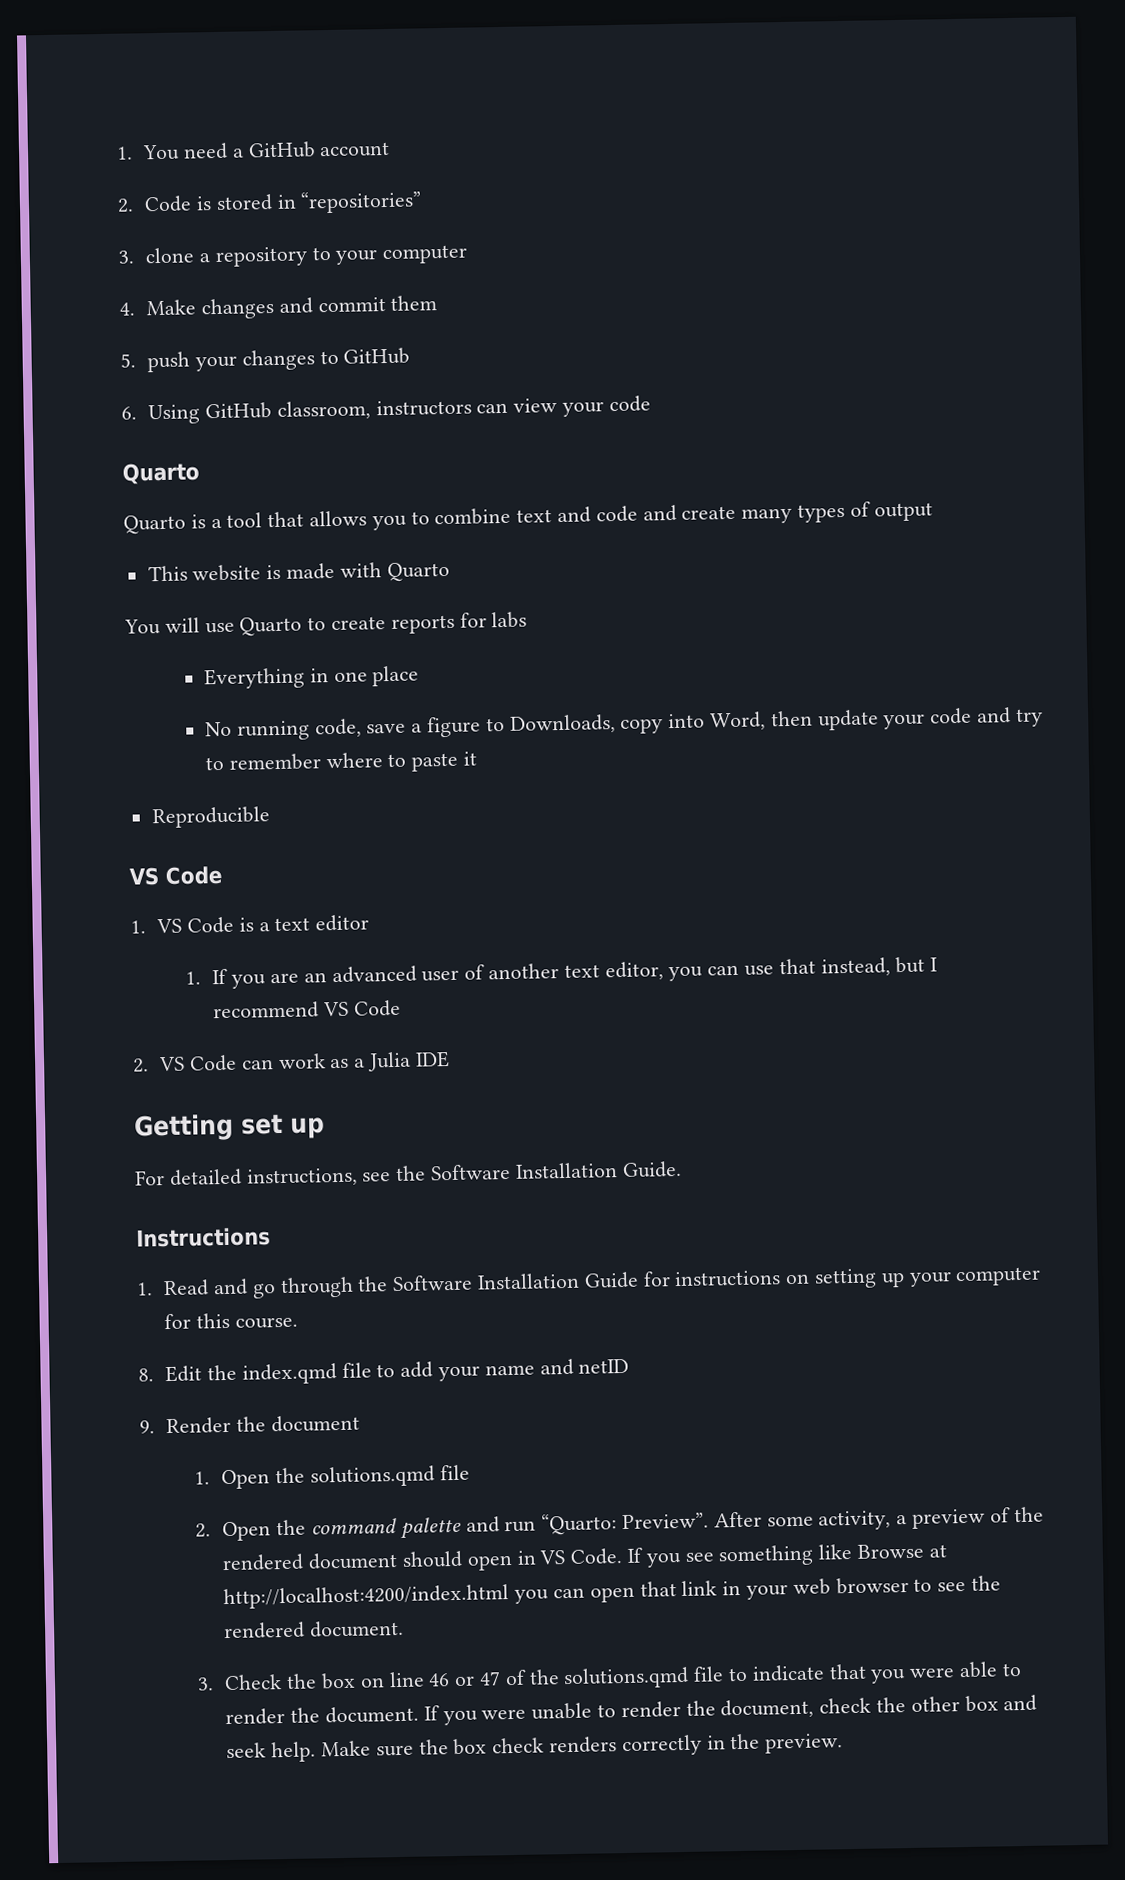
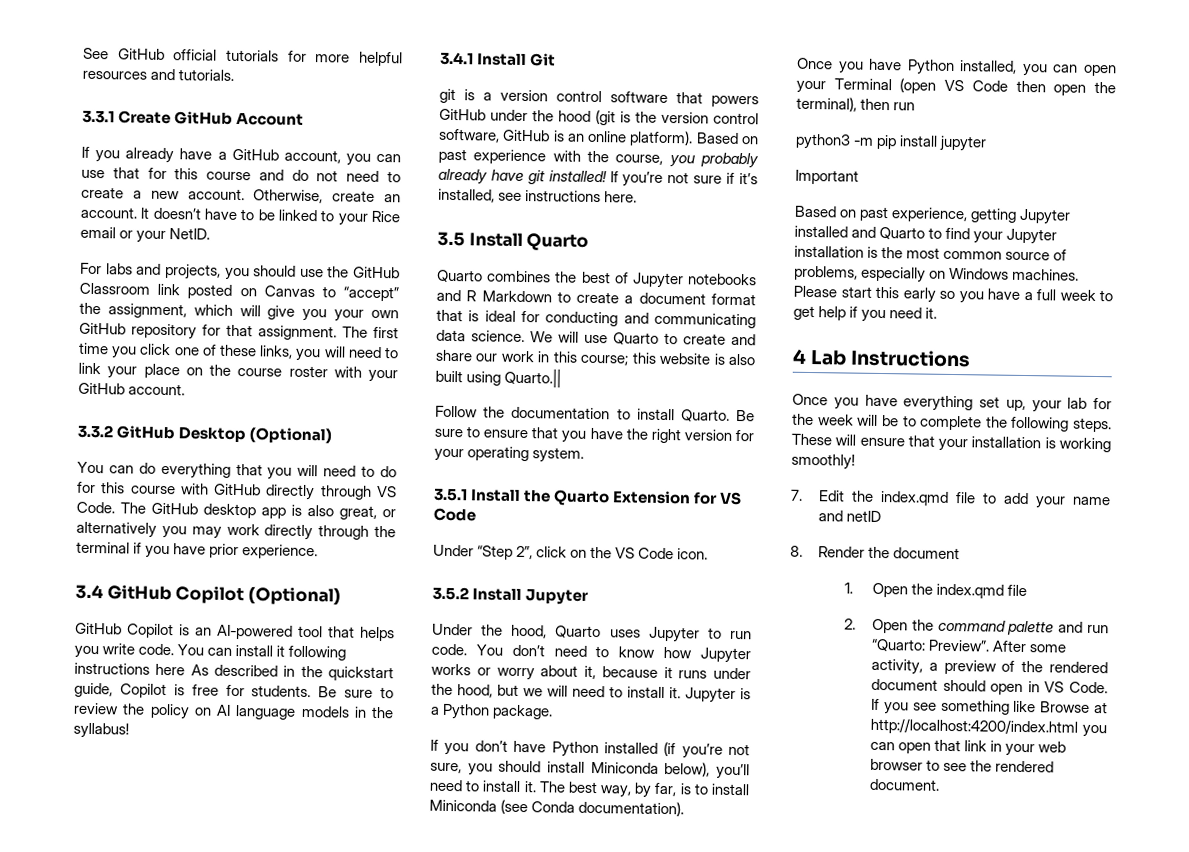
[116,141,391,161] [117,190,423,214] [118,244,469,268] [119,295,438,320] [120,347,411,373] [121,395,651,425] [122,462,200,485] [123,501,933,535] [147,561,450,583] [124,619,161,635] 1. You need a GitHub account // 2. Code is stored in “repositories” // 3. clone a repository to your computer // 4. Make changes and commit them // 5. push your changes to GitHub // 6. Using GitHub classroom, instructors can view your code // Quarto // Quarto is a tool that allows you to combine text and code and create many types of output // This website is made with Quarto // You -> [83,47,403,67] [82,68,235,81] [82,110,305,126] [81,146,401,166] [81,167,401,183] [81,186,401,204] [80,206,401,226] [80,226,211,244] [80,262,400,281] [79,282,399,302] [79,302,399,322] [79,322,399,341] [78,342,399,362] [78,362,398,383] [78,382,186,396] [77,424,333,444] [77,461,398,480] [77,481,397,501] [76,501,396,520] [76,521,396,541] [76,541,319,560] [75,584,341,606] [75,622,395,642] [74,643,347,661] [74,662,394,682] [74,682,394,699] [73,702,394,720] [73,722,129,739] [440,51,557,67] [439,88,759,108] [439,108,759,126] [438,128,759,147] [438,148,759,169] [438,168,758,187] [438,188,638,203] [437,231,590,251] [436,269,757,289] [436,289,756,306] [436,309,756,329] [436,329,553,343] See GitHub official tutorials for more helpful resources and tutorials. // 3.3.1 Create GitHub Account // If you already have a GitHub account, you can use that for this course and do not need to create a new account. Otherwise, create an account. It doesn’t have to be linked to your Rice email or your NetID. // For labs and projects, you should use the GitHub Classroom link posted on Canvas to “accept” the assignment, which will give you your own GitHub repository for that assignment. The first time you click one of these links, you will need to link your place on the course roster with your GitHub account. // 3.3.2 GitHub Desktop (Optional) // You can do everything that you will need to do for this course with GitHub directly through VS Code. The GitHub desktop app is also great, or alternatively you may work directly through the terminal if you have prior experience. // 3.4 GitHub Copilot (Optional) // GitHub Copilot is an AI-powered tool that helps you write code. You can install it following instructions here As described in the quickstart guide, Copilot is free for students. Be sure to review the policy on AI language models in the syllabus! // 3.4.1 Install Git // git is a version control software that powers GitHub under the hood (git is the version control software, GitHub is an online platform). Based on past experience with the course, you probably already have git installed! If you’re not sure if it’s installed, see instructions here. // 3.5 Install Quarto // Quarto combines the best of Jupyter notebooks and R Markdown to create a document format that is ideal for conducting and communicating data science. We
[390,611,528,634] [203,665,420,690] [204,707,1043,741] [204,751,477,772] [151,806,270,829] [129,865,222,886] [130,914,370,934] [185,956,939,989] [213,999,401,1020] [133,1051,450,1073] [134,1113,325,1142] [134,1160,682,1187] [136,1227,271,1248] [136,1266,1042,1299] [164,1312,298,1330] [138,1368,154,1382] reports for labs // Everything in one place // No running code, save a figure to Downloads, copy into Word, then update your code and try to remember where to paste it // Reproducible // VS Code // 1. VS Code is a text editor // 1. If you are an advanced user of another text editor, you can use that instead, but I recommend VS Code // 2. VS Code can work as a Julia IDE // Getting set up // For detailed instructions, see the Software Installation Guide. // Instructions // 1. Read and go through the Software Installation Guide for instructions on setting up your computer for this course. // 8. -> [731,333,756,346] [435,349,756,366] [435,368,562,388] [435,405,755,422] [434,426,754,444] [434,446,585,463] [433,488,743,507] [433,507,476,522] [433,544,709,560] [432,586,590,605] [432,623,752,643] [431,643,751,664] [431,663,751,681] [431,683,751,703] [430,703,554,720] [430,739,750,759] [430,760,750,780] [429,779,750,798] [429,799,685,817] [797,57,1117,77] [796,78,1116,96] [796,96,916,112] [795,133,988,152] [795,169,859,185] [794,205,1072,225] [794,225,1058,245] [794,245,1068,261] [794,265,1080,283] [793,285,1113,304] [793,305,938,323] [792,348,972,368] [792,393,1112,413] [792,413,1112,433] [791,433,1111,453] [791,453,855,470] [790,489,803,501] and share our work in this course; this website is also built using Quarto.|| // Follow the documentation to install Quarto. Be sure to ensure that you have the right version for your operating system. // 3.5.1 Install the Quarto Extension for VS Code // Under “Step 2”, click on the VS Code icon. // 3.5.2 Install Jupyter // Under the hood, Quarto uses Jupyter to run code. You don’t need to know how Jupyter works or worry about it, because it runs under the hood, but we will need to install it. Jupyter is a Python package. // If you don’t have Python installed (if you’re not sure, you should install Miniconda below), you’ll need to install it. The best way, by far, is to install Miniconda (see Conda documentation). // Once you have Python installed, you can open your Terminal (open VS Code then open the terminal), then run // python3 -m pip install jupyter // Important // Based on past experience, getting Jupyter installed and Quarto to find your Jupyter installation is the most common source of problems, especially on Windows machines. Please start this early so you have a full week to get help if you need it. // 4 Lab Instructions // Once you have everything set up, your lab for the week will be to complete the following steps. These will ensure that your installation is working smoothly! // 7.
[139,1420,155,1434] 9. -> [790,545,803,557] 8.
[309,1465,435,1488] solutions.qmd -> [936,583,1005,599] index.qmd
[197,1661,1022,1691] [225,1694,1038,1726] [226,1733,844,1763] // 3. Check the box on line 46 or 47 of the solutions.qmd file to indicate that you were able to render the document. If you were unable to render the document, check the other box and seek help. Make sure the box check renders correctly in the preview. -> (941, 784) none

